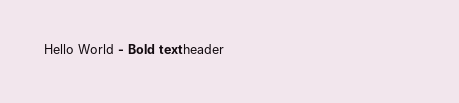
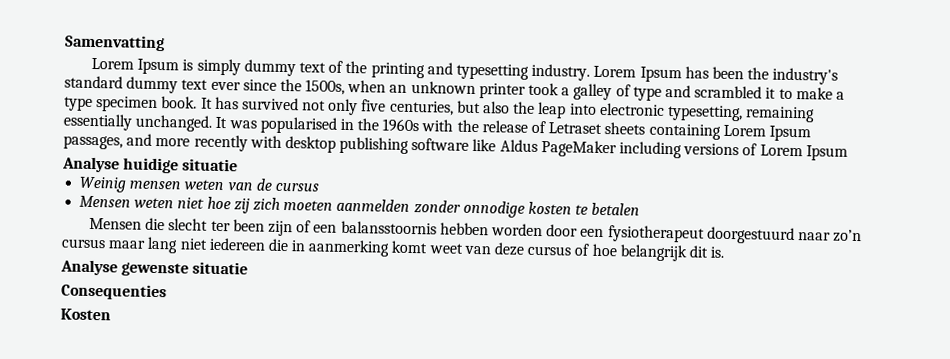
[44,44,224,54] Hello World - Bold textheader -> [64,34,165,52] [91,57,839,85] [64,75,845,101] [64,96,816,123] [63,113,811,142] [63,133,848,161] [62,156,239,174] [79,176,319,193] [79,195,641,218] [89,217,863,245] [61,236,725,262] [60,259,249,277] [61,283,167,301] [60,308,111,321] Samenvatting // Lorem Ipsum is simply dummy text of the printing and typesetting industry. Lorem Ipsum has been the industry's standard dummy text ever since the 1500s, when an unknown printer took a galley of type and scrambled it to make a type specimen book. It has survived not only five centuries, but also the leap into electronic typesetting, remaining essentially unchanged. It was popularised in the 1960s with the release of Letraset sheets containing Lorem Ipsum passages, and more recently with desktop publishing software like Aldus PageMaker including versions of Lorem Ipsum // Analyse huidige situatie // Weinig mensen weten van de cursus // Mensen weten niet hoe zij zich moeten aanmelden zonder onnodige kosten te betalen // Mensen die slecht ter been zijn of een balansstoornis hebben worden door een fysiotherapeut doorgestuurd naar zo’n cursus maar lang niet iedereen die in aanmerking komt weet van deze cursus of hoe belangrijk dit is. // Analyse gewenste situatie // Consequenties // Kosten

